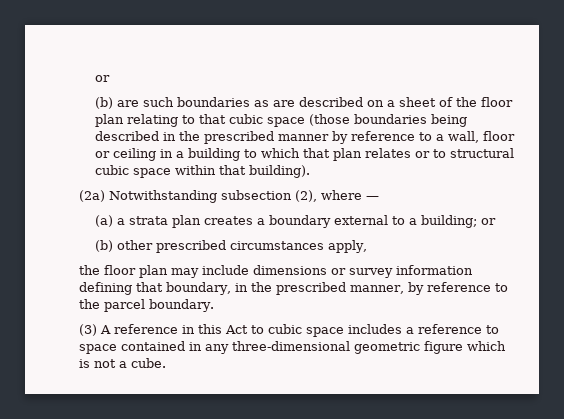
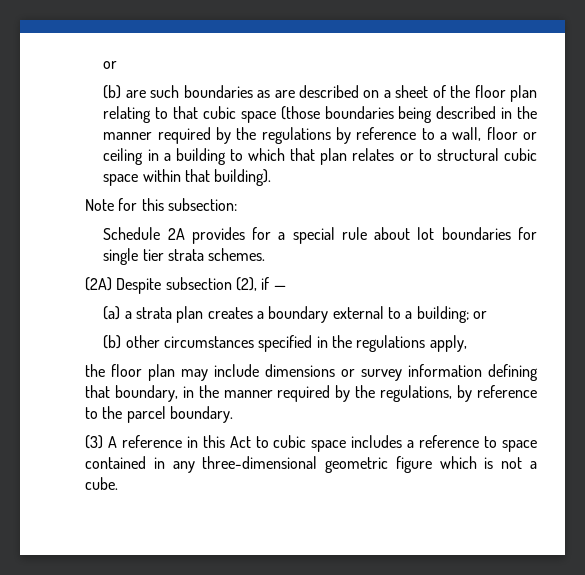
[204,131,330,144] prescribed manner -> [103,127,331,144] manner required by the regulations
[78,190,217,203] (2a) Notwithstanding -> [84,198,237,211] [103,227,537,244] [103,248,266,265] [84,277,162,294] Note for this subsection: // Schedule 2A provides for a special rule about lot boundaries for single tier strata schemes. // (2A) Despite
[320,190,362,200] where -> [261,277,270,290] if
[156,240,325,253] prescribed circumstances -> [164,335,426,352] circumstances specified in the regulations
[275,282,404,295] prescribed manner, -> [223,385,453,402] manner required by the regulations,

